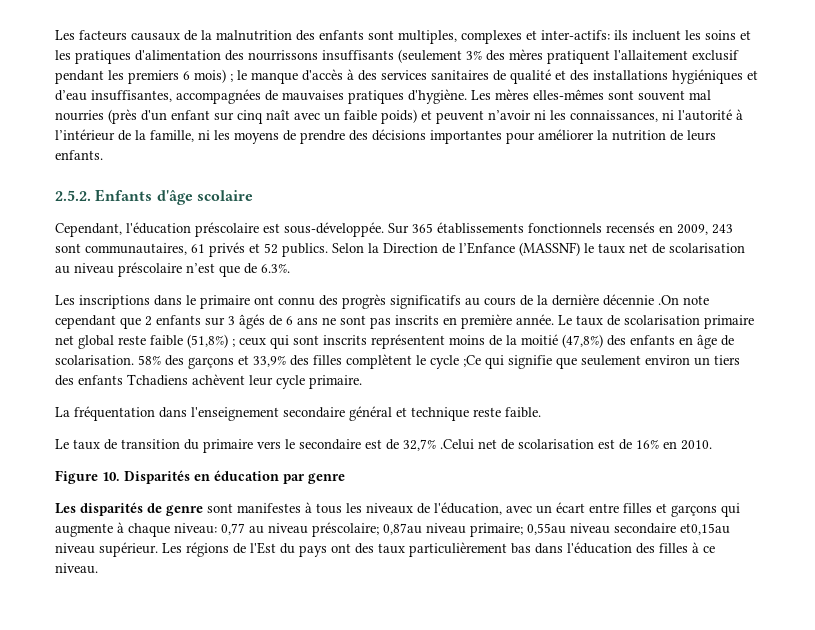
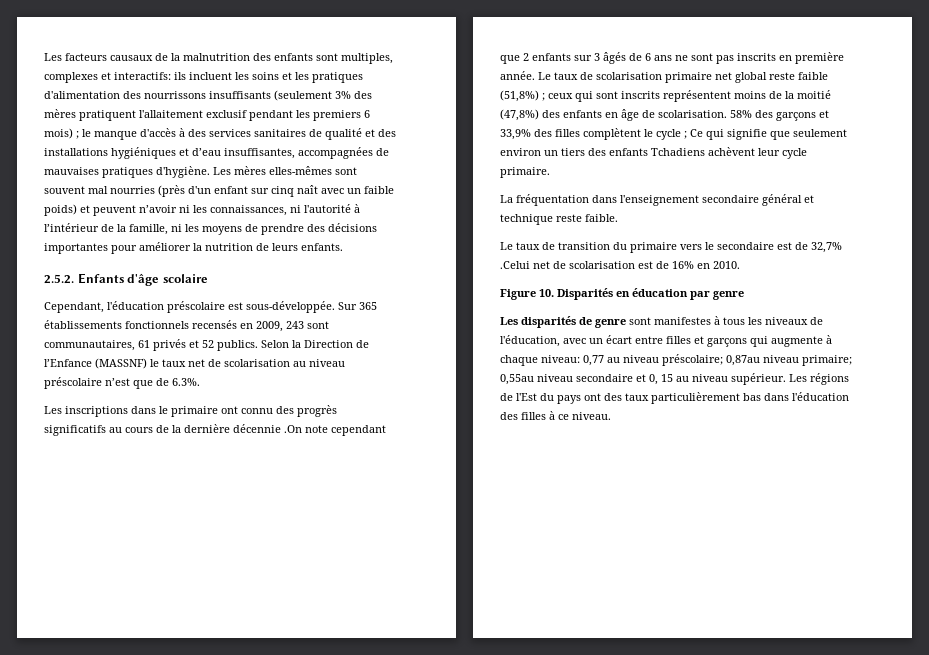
[541,30,610,40] inter-actifs: -> [114,72,171,80] interactifs:
[463,355,481,367] ;Ce -> [684,129,703,139] ; Ce
[680,523,730,535] et0,15au -> [636,374,689,385] et 0, 15 au

